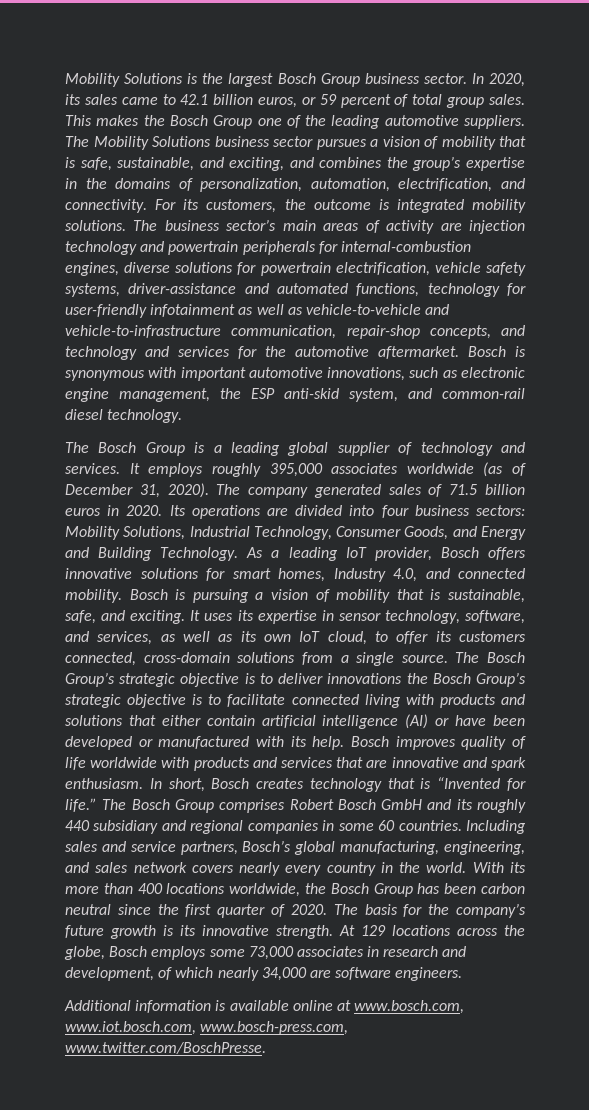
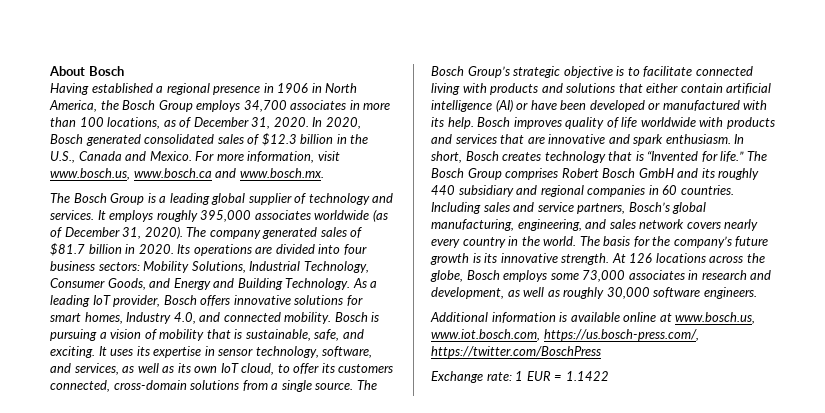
[65,73,525,87] [65,94,525,108] [65,115,525,129] [65,136,526,150] [65,156,525,171] [65,178,525,192] [65,199,526,213] [65,219,525,234] [65,241,471,255] [65,262,526,276] [65,283,526,297] [65,304,450,318] [65,325,525,339] [65,346,526,360] [65,367,525,381] [65,388,525,402] [65,409,183,423] Mobility Solutions is the largest Bosch Group business sector. In 2020, its sales came to 42.1 billion euros, or 59 percent of total group sales. This makes the Bosch Group one of the leading automotive suppliers. The Mobility Solutions business sector pursues a vision of mobility that is safe, sustainable, and exciting, and combines the group’s expertise in the domains of personalization, automation, electrification, and connectivity. For its customers, the outcome is integrated mobility solutions. The business sector’s main areas of activity are injection technology and powertrain peripherals for internal-combustion engines, diverse solutions for powertrain electrification, vehicle safety systems, driver-assistance and automated functions, technology for user-friendly infotainment as well as vehicle-to-vehicle and vehicle-to-infrastructure communication, repair-shop concepts, and technology and services for the automotive aftermarket. Bosch is synonymous with important automotive innovations, such as electronic engine management, the ESP anti-skid system, and common-rail diesel technology. -> [49,66,124,76] [50,83,358,95] [49,100,391,112] [50,117,361,129] [50,133,369,146] [50,151,340,163] [50,168,324,180] About Bosch // Having established a regional presence in 1906 in North America, the Bosch Group employs 34,700 associates in more than 100 locations, as of December 31, 2020. In 2020, Bosch generated consolidated sales of $12.3 billion in the U.S., Canada and Mexico. For more information, visit www.bosch.us, www.bosch.ca and www.bosch.mx.
[449,484,525,495] [65,508,101,516] 71.5 billion euros -> [50,243,122,256] $81.7 billion
[278,672,526,687] [65,694,222,708] deliver innovations the Bosch Group’s strategic objective is to -> (640, 71) none
[338,823,374,831] some -> (659, 190) none
[472,862,526,873] [65,883,525,897] [65,904,327,918] With its more than 400 locations worldwide, the Bosch Group has been carbon neutral since the first quarter of 2020. -> (577, 241) none
[361,925,386,936] 129 -> [629,253,653,263] 126
[158,967,331,981] of which nearly 34,000 are -> [507,287,650,299] as well as roughly 30,000
[354,1000,465,1014] [65,1021,349,1035] [65,1042,266,1054] www.bosch.com, www.iot.bosch.com, www.bosch-press.com, www.twitter.com/BoschPresse. -> [675,312,756,324] [431,329,699,341] [431,346,601,358] [431,371,609,383] www.bosch.us, www.iot.bosch.com, https://us.bosch-press.com/, https://twitter.com/BoschPress // Exchange rate: 1 EUR = 1.1422

